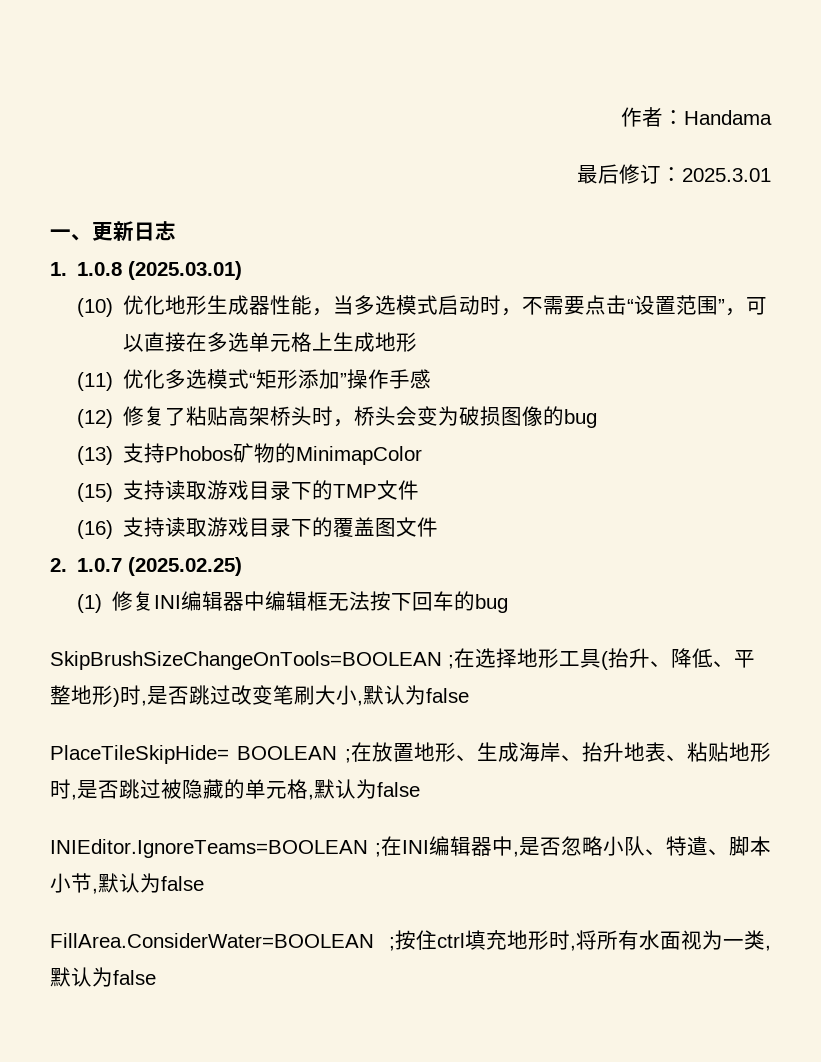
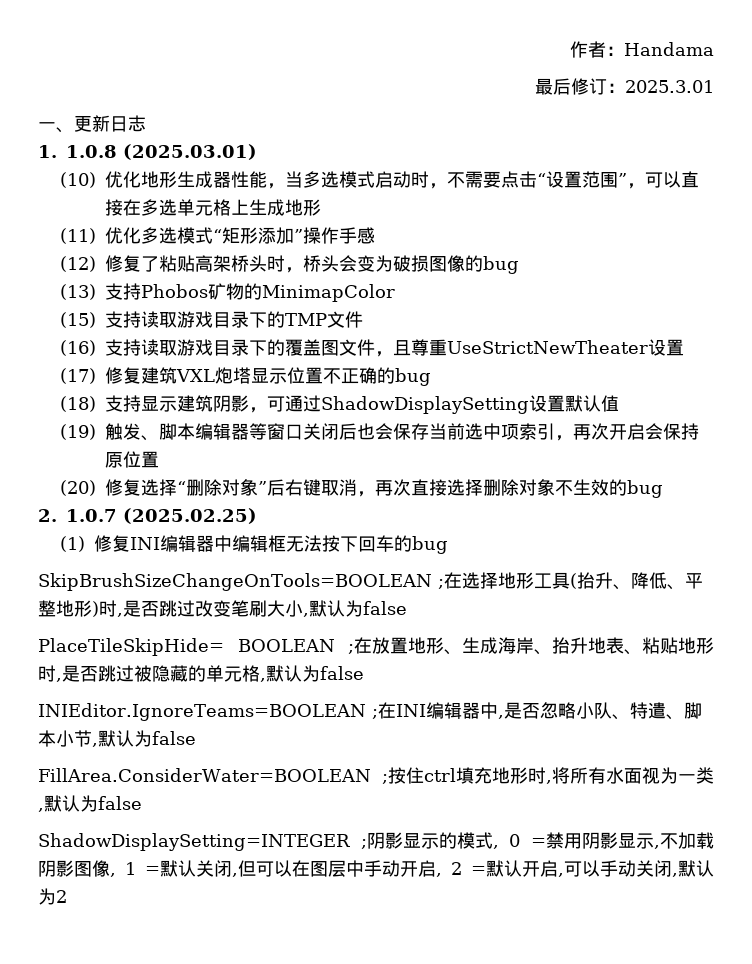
(438, 527) none -> [374,339,684,357] [59,367,431,386] [59,395,619,414] [59,423,699,441] [104,451,159,468] [59,479,663,498] ，且尊重UseStrictNewTheater设置 // (17)修复建筑VXL炮塔显示位置不正确的bug // (18)支持显示建筑阴影，可通过ShadowDisplaySetting设置默认值 // (19)触发、脚本编辑器等窗口关闭后也会保存当前选中项索引，再次开启会保持原位置 // (20)修复选择“删除对象”后右键取消，再次直接选择删除对象不生效的bug
(156, 977) none -> [38,832,714,851] [38,860,714,877] [38,888,67,905] // ShadowDisplaySetting=INTEGER ;阴影显示的模式, 0 =禁用阴影显示,不加载阴影图像, 1 =默认关闭,但可以在图层中手动开启, 2 =默认开启,可以手动关闭,默认为2

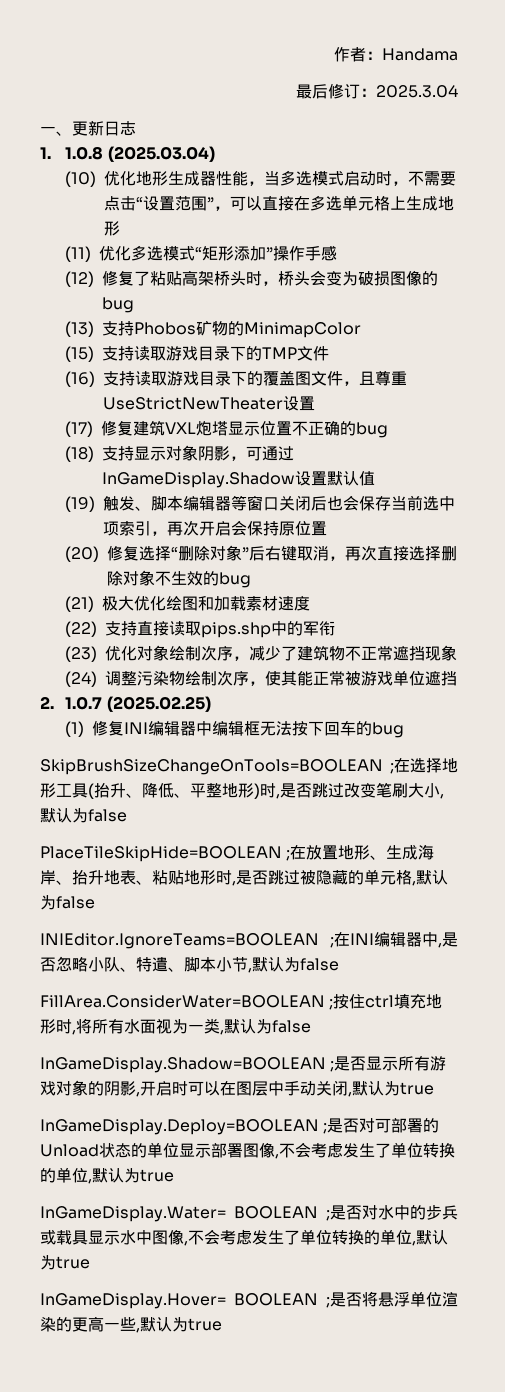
[625,80,714,93] 2025.3.01 -> [376,85,458,98] 2025.3.04
[123,144,257,160] (2025.03.01) -> [107,146,215,162] (2025.03.04)
[176,395,213,412] 建筑 -> [166,445,199,461] 对象
[320,396,529,414] ShadowDisplaySetting -> [102,472,296,488] InGameDisplay.Shadow
(663, 489) none -> [65,596,311,612] [65,621,336,638] [65,645,458,662] [65,670,458,687] // (21)极大优化绘图和加载素材速度 // (22)支持直接读取pips.shp中的军衔 // (23)优化对象绘制次序，减少了建筑物不正常遮挡现象 // (24)调整污染物绘制次序，使其能正常被游戏单位遮挡
[38,638,335,656] PlaceTileSkipHide= BOOLEAN -> [40,846,282,862] PlaceTileSkipHide=BOOLEAN
[38,832,714,851] [38,860,714,877] [38,888,67,905] ShadowDisplaySetting=INTEGER ;阴影显示的模式, 0 =禁用阴影显示,不加载阴影图像, 1 =默认关闭,但可以在图层中手动开启, 2 =默认开启,可以手动关闭,默认为2 -> [40,1056,447,1073] [40,1080,434,1097] [40,1118,440,1135] [40,1142,455,1159] [40,1167,174,1184] [40,1205,458,1222] [40,1229,448,1246] [40,1255,90,1270] [40,1291,458,1309] [40,1316,222,1333] InGameDisplay.Shadow=BOOLEAN ;是否显示所有游戏对象的阴影,开启时可以在图层中手动关闭,默认为true // InGameDisplay.Deploy=BOOLEAN ;是否对可部署的Unload状态的单位显示部署图像,不会考虑发生了单位转换的单位,默认为true // InGameDisplay.Water= BOOLEAN ;是否对水中的步兵或载具显示水中图像,不会考虑发生了单位转换的单位,默认为true // InGameDisplay.Hover= BOOLEAN ;是否将悬浮单位渲染的更高一些,默认为true

